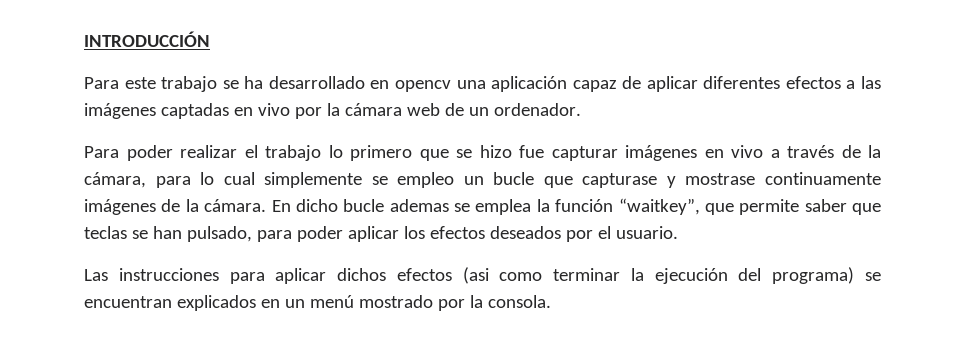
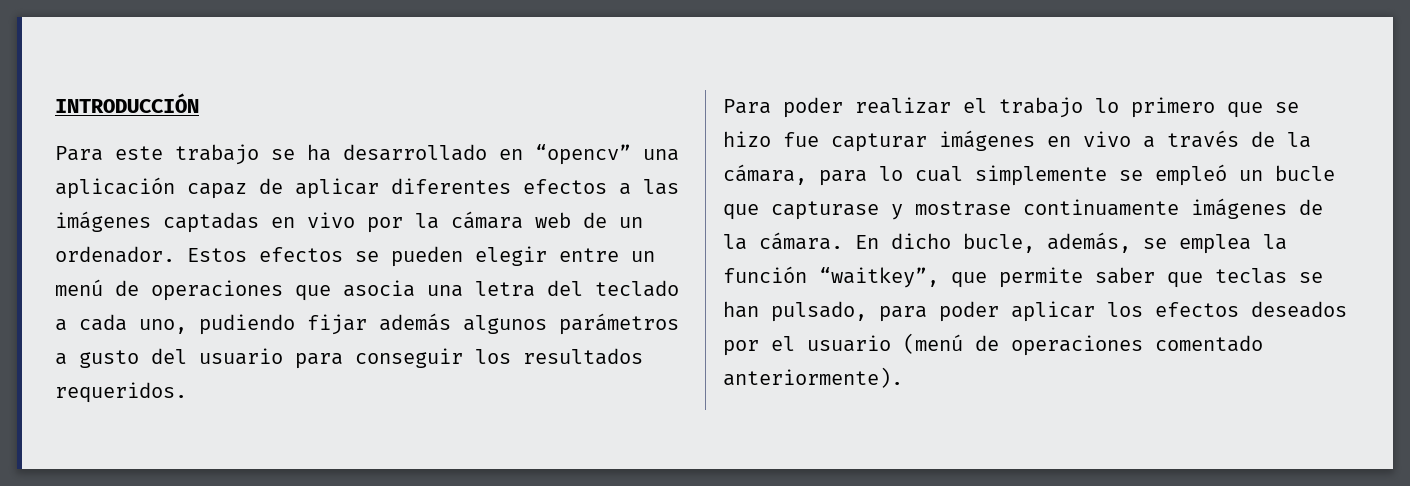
[394,80,451,92] opencv -> [535,144,631,165] “opencv”
(581, 109) none -> [187,246,655,267] [55,279,679,301] [55,313,679,335] [55,348,643,369] [55,382,187,403] Estos efectos se pueden elegir entre un menú de operaciones que asocia una letra del teclado a cada uno, pudiendo fijar además algunos parámetros a gusto del usuario para conseguir los resultados requeridos.
[397,172,455,188] empleo -> [1155,164,1227,186] empleó
[343,199,449,212] bucle ademas -> [963,232,1131,253] bucle, además,
[615,226,678,239] [84,267,881,284] [84,295,551,311] usuario. // Las instrucciones para aplicar dichos efectos (asi como terminar la ejecución del programa) se encuentran explicados en un menú mostrado por la consola. -> [807,333,1263,356] [723,367,903,388] usuario (menú de operaciones comentado anteriormente).

